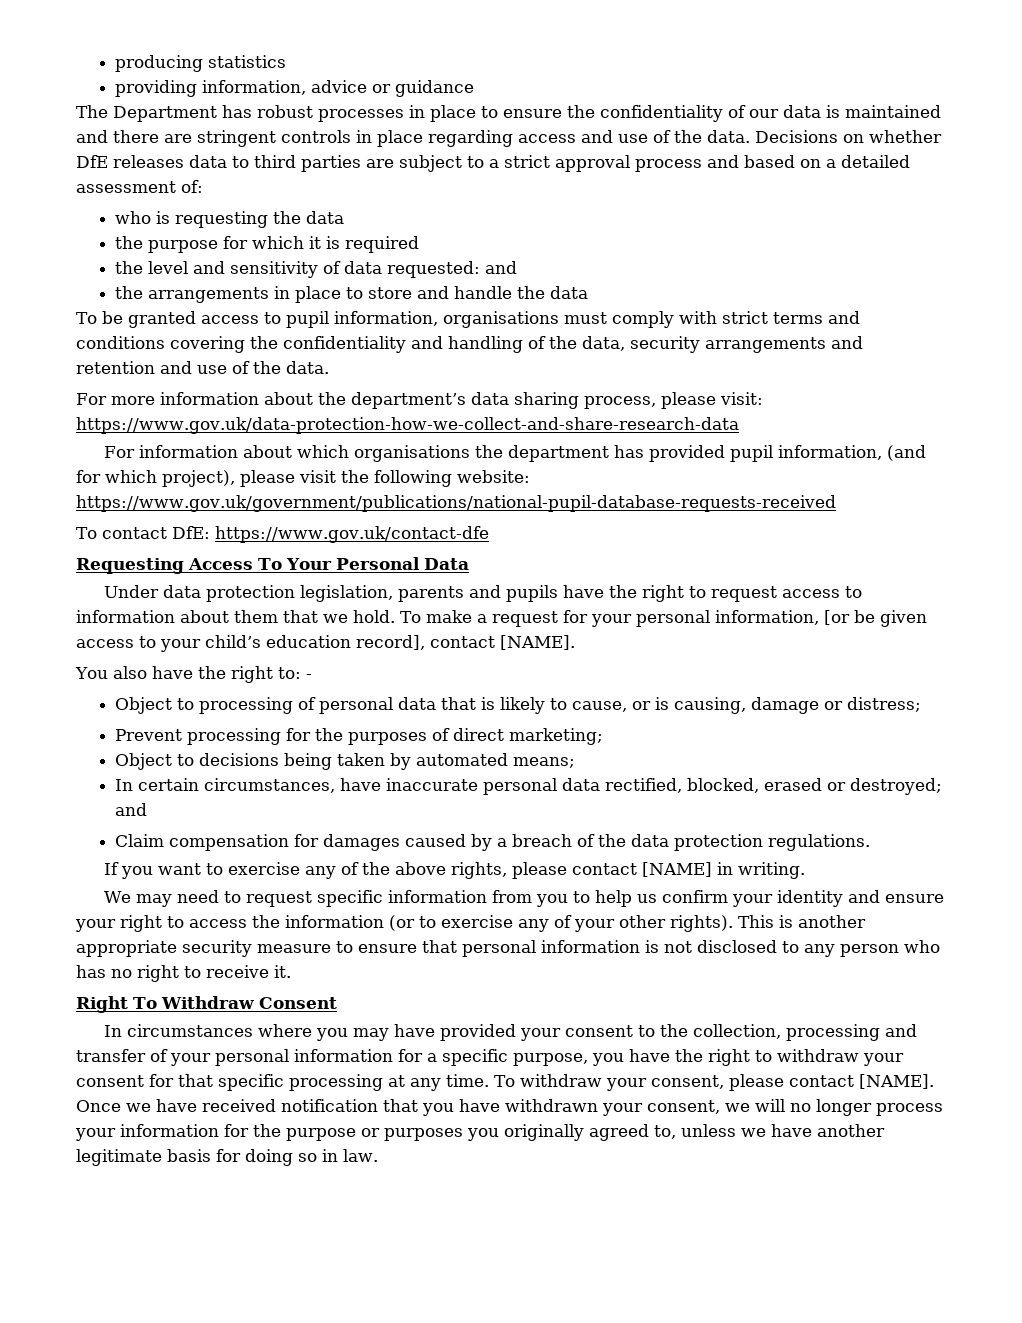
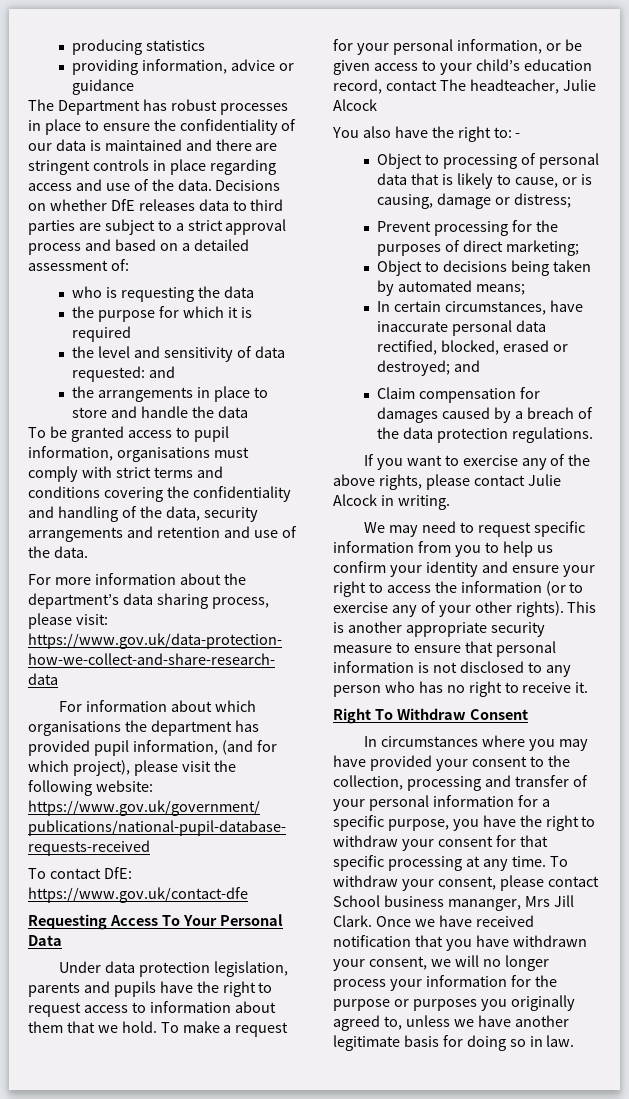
[823,610,850,625] [or -> [545,43,561,51] or
[356,635,575,650] record], contact [NAME]. -> [333,79,596,94] [333,99,377,111] record, contact The headteacher, Julie Alcock
[642,862,713,877] [NAME] -> [527,474,561,486] [333,494,377,506] Julie Alcock
[858,1074,934,1089] [NAME]. -> [333,895,574,911] [333,915,372,927] School business mananger, Mrs Jill Clark.

